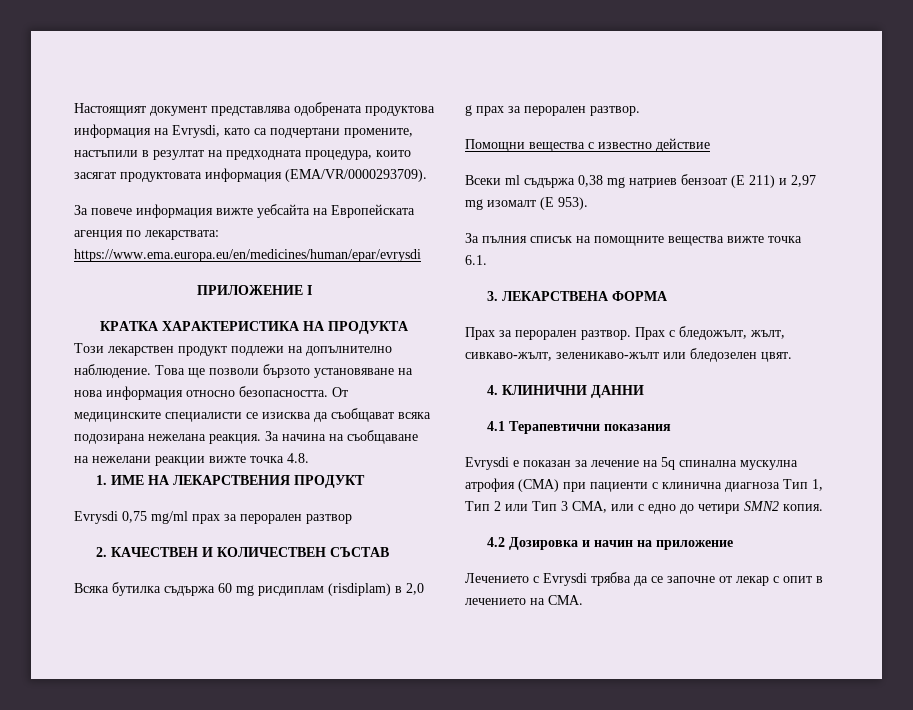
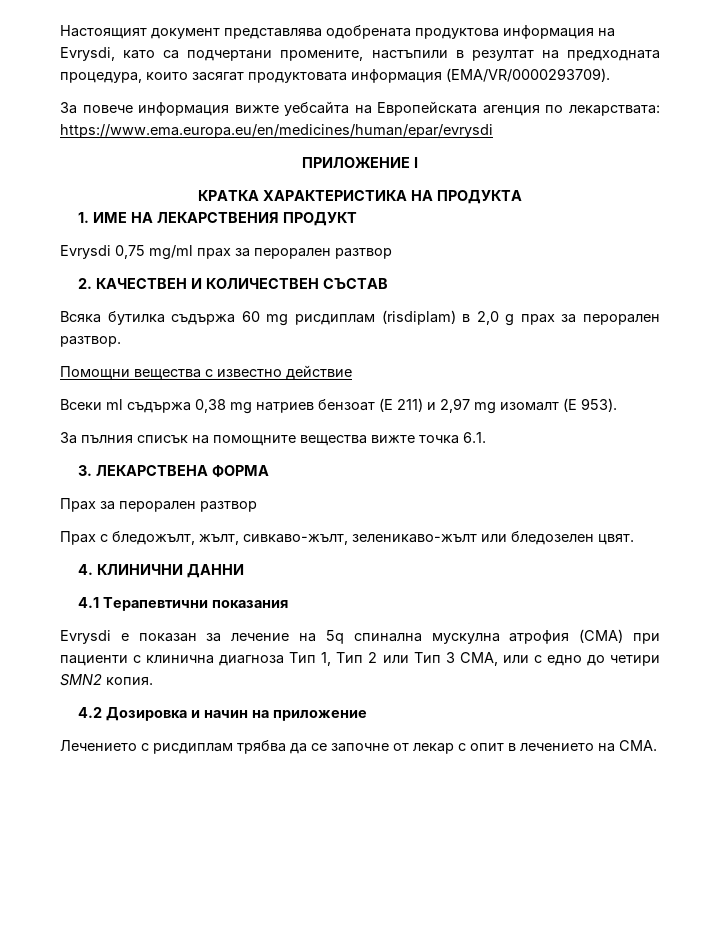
[74,343,392,356] [74,364,413,378] [74,386,348,400] [74,408,431,422] [74,430,418,444] [74,453,309,466] // Този лекарствен продукт подлежи на допълнително наблюдение. Това ще позволи бързото установяване на нова информация относно безопасността. От медицинските специалисти се изисква да съобщават всяка подозирана нежелана реакция. За начина на съобщаване на нежелани реакции вижте точка 4.8. -> (522, 197) none
[581,330,631,340] разтвор. -> [200,501,257,512] разтвор //
[543,573,587,586] Evrysdi -> [153,743,233,754] рисдиплам

